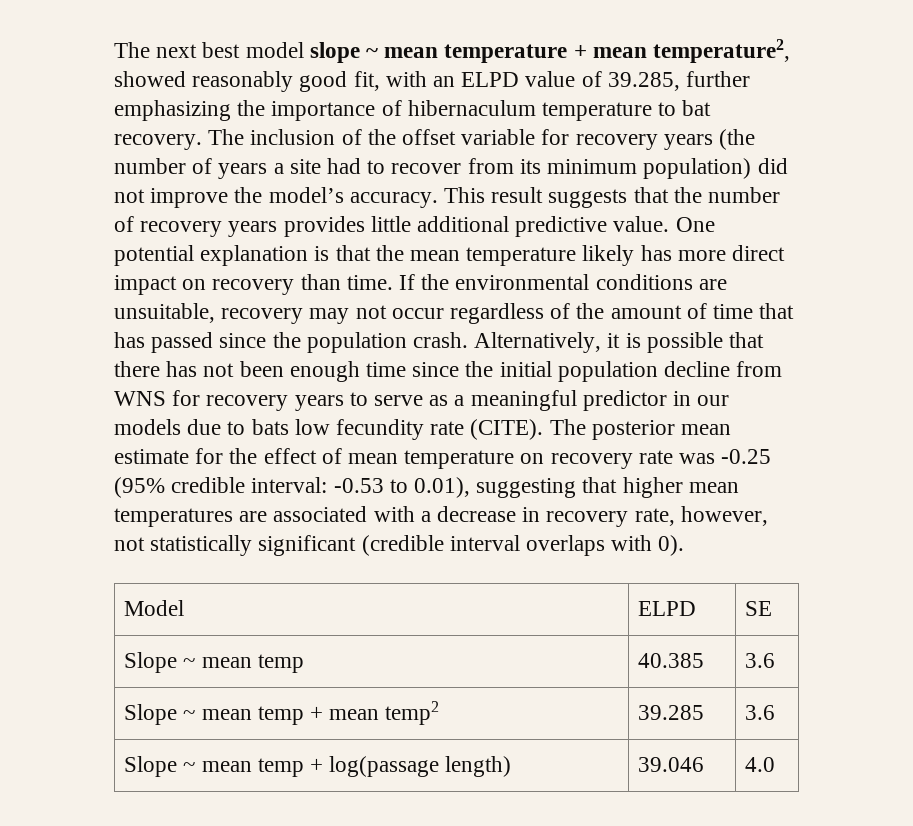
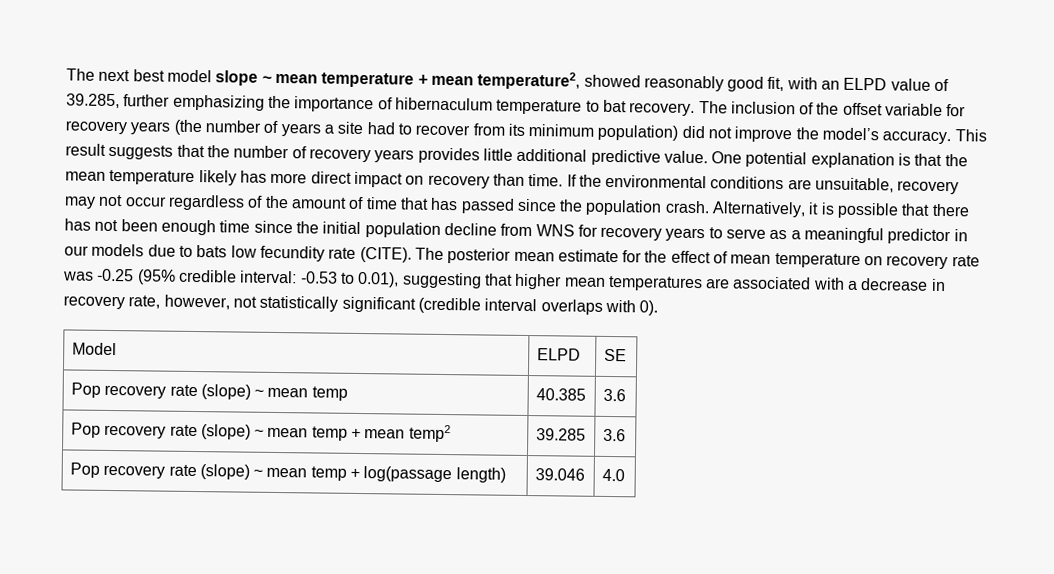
[124,652,178,673] Slope -> [70,382,251,400] Pop recovery rate (slope)
[124,704,178,725] Slope -> [70,422,251,440] Pop recovery rate (slope)
[124,756,178,777] Slope -> [69,462,250,480] Pop recovery rate (slope)

